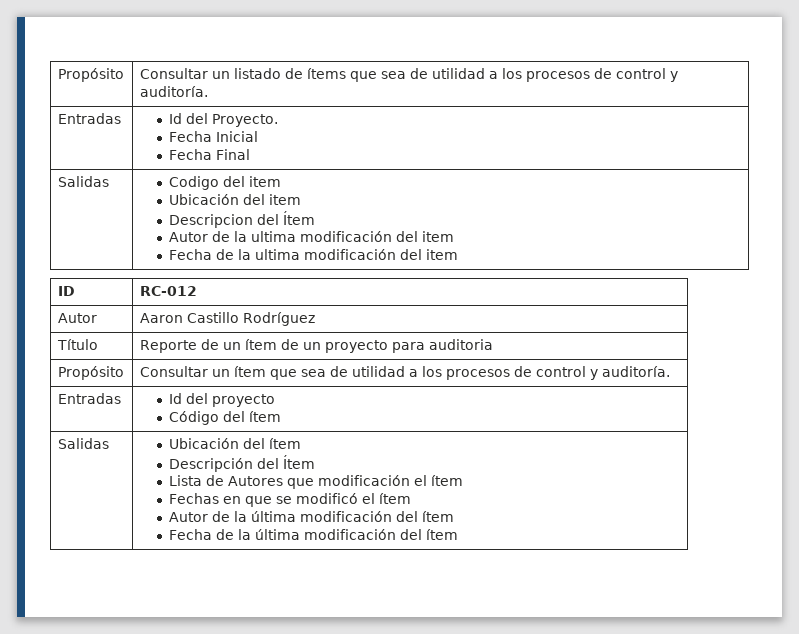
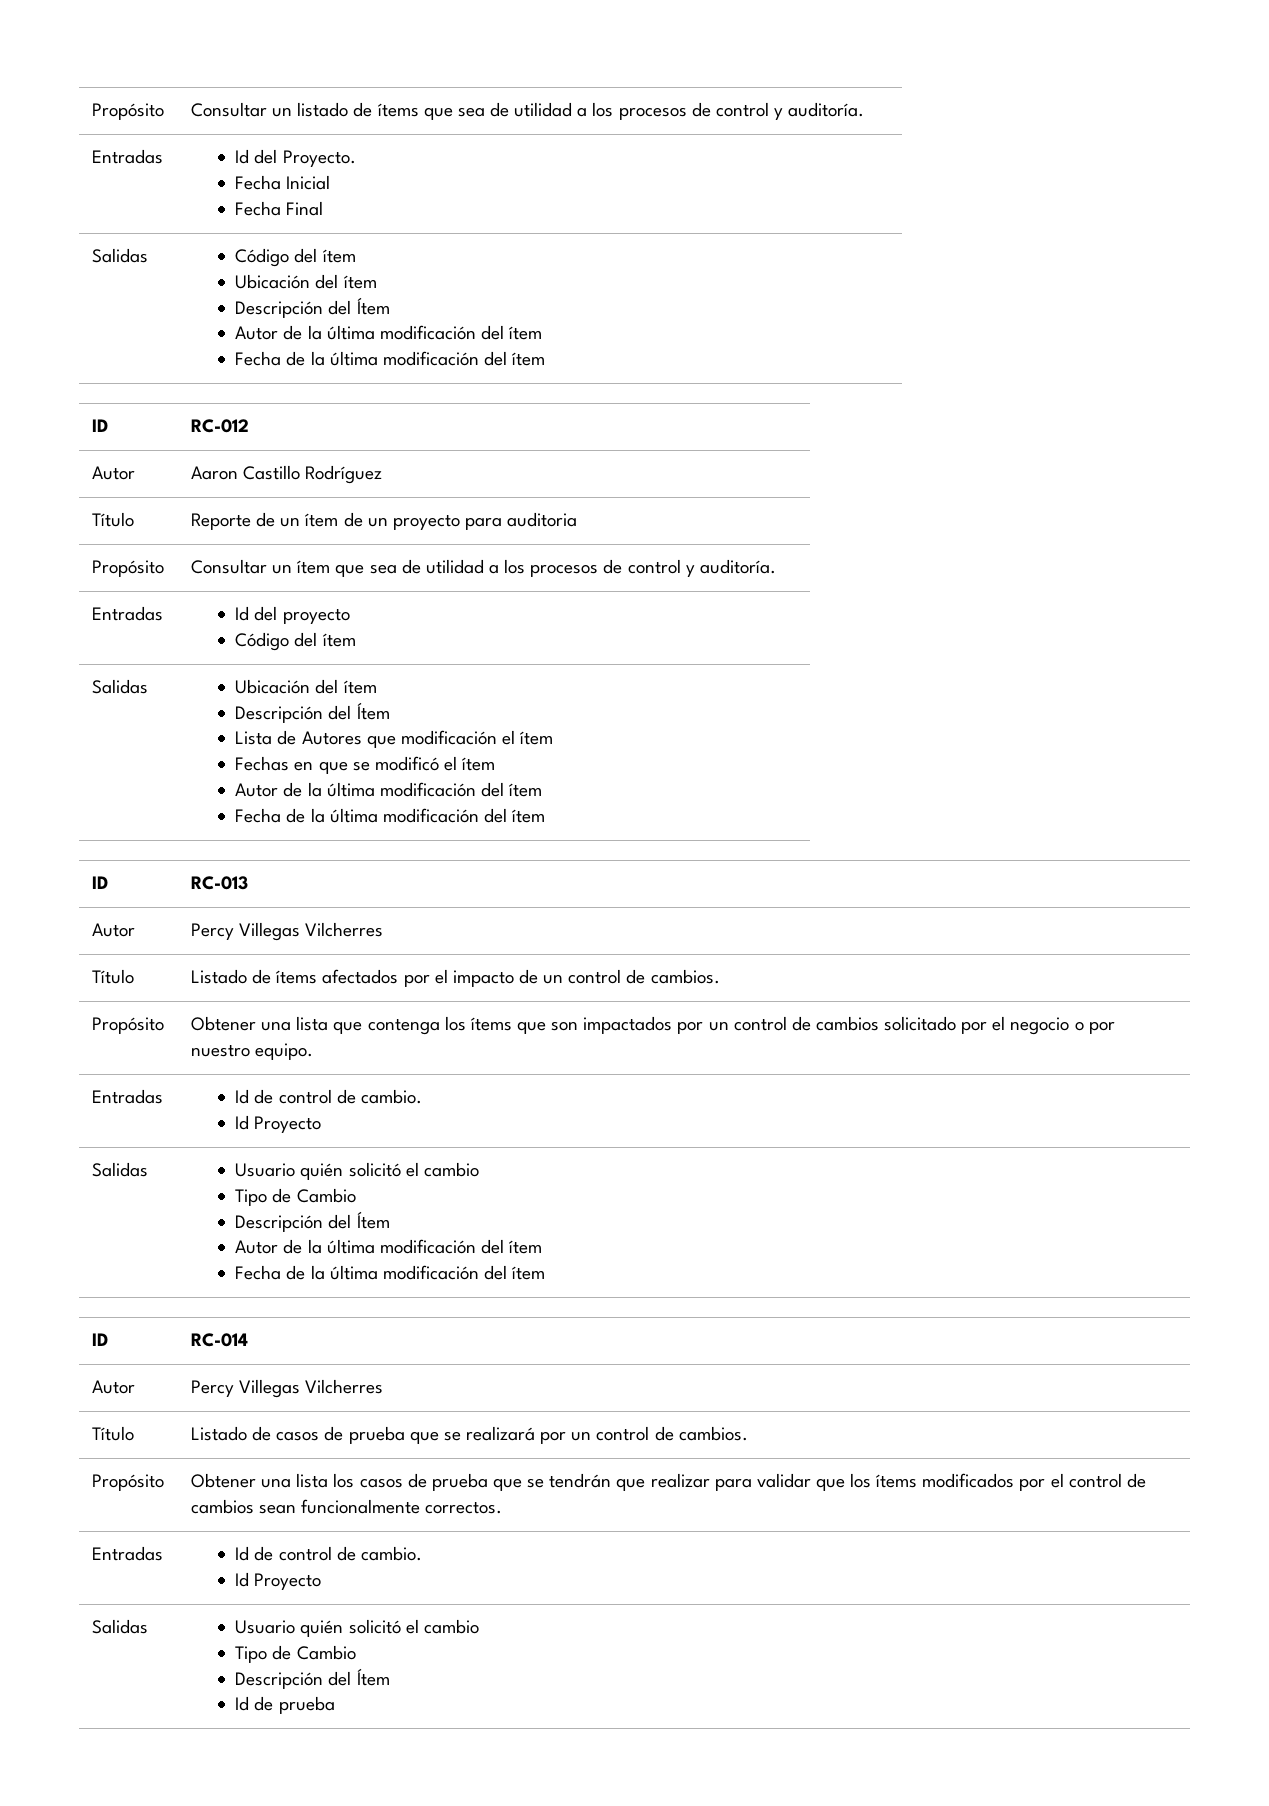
[169,176,282,190] [169,194,302,205] [169,211,316,228] [169,231,455,242] [169,249,459,260] Codigo del item // Ubicación del item // Descripcion del Ítem // Autor de la ultima modificación del item // Fecha de la ultima modificación del item -> [235,248,356,267] [235,274,377,289] [235,297,390,318] [235,325,543,340] [235,351,546,366] Código del ítem // Ubicación del ítem // Descripción del Ítem // Autor de la última modificación del ítem // Fecha de la última modificación del ítem
(459, 534) none -> [92,876,109,889] [191,876,249,890] [92,923,136,937] [191,922,384,941] [92,969,135,984] [191,969,720,987] [92,1017,165,1034] [191,1016,1115,1035] [191,1043,314,1060] [92,1089,164,1104] [235,1089,422,1104] [235,1115,322,1133] [92,1162,149,1177] [235,1162,479,1180] [235,1188,356,1206] [235,1211,390,1232] [235,1239,543,1254] [235,1265,546,1280] [92,1333,109,1346] [191,1333,249,1347] [92,1380,136,1394] [191,1379,384,1398] [92,1426,135,1441] [191,1426,748,1444] [92,1474,165,1491] [191,1473,1146,1491] [191,1499,503,1514] [92,1546,164,1561] [235,1546,422,1561] [235,1572,322,1590] [92,1619,149,1634] [235,1619,479,1637] [235,1645,356,1663] [235,1668,390,1689] [235,1696,335,1714] // ID | RC-013 // Autor | Percy Villegas Vilcherres // Título | Listado de ítems afectados por el impacto de un control de cambios. // Propósito | Obtener una lista que contenga los ítems que son impactados por un control de cambios solicitado por el negocio o por nuestro equipo. // Entradas | Id de control de cambio. // Id Proyecto // Salidas | Usuario quién solicitó el cambio // Tipo de Cambio // Descripción del Ítem // Autor de la última modificación del ítem // Fecha de la última modificación del ítem // ID | RC-014 // Autor | Percy Villegas Vilcherres // Título | Listado de casos de prueba que se realizará por un control de cambios. // Propósito | Obtener una lista los casos de prueba que se tendrán que realizar para validar que los ítems modificados por el control de cambios sean funcionalmente correctos. // Entradas | Id de control de cambio. // Id Proyecto // Salidas | Usuario quién solicitó el cambio // Tipo de Cambio // Descripción del Ítem // Id de prueba

